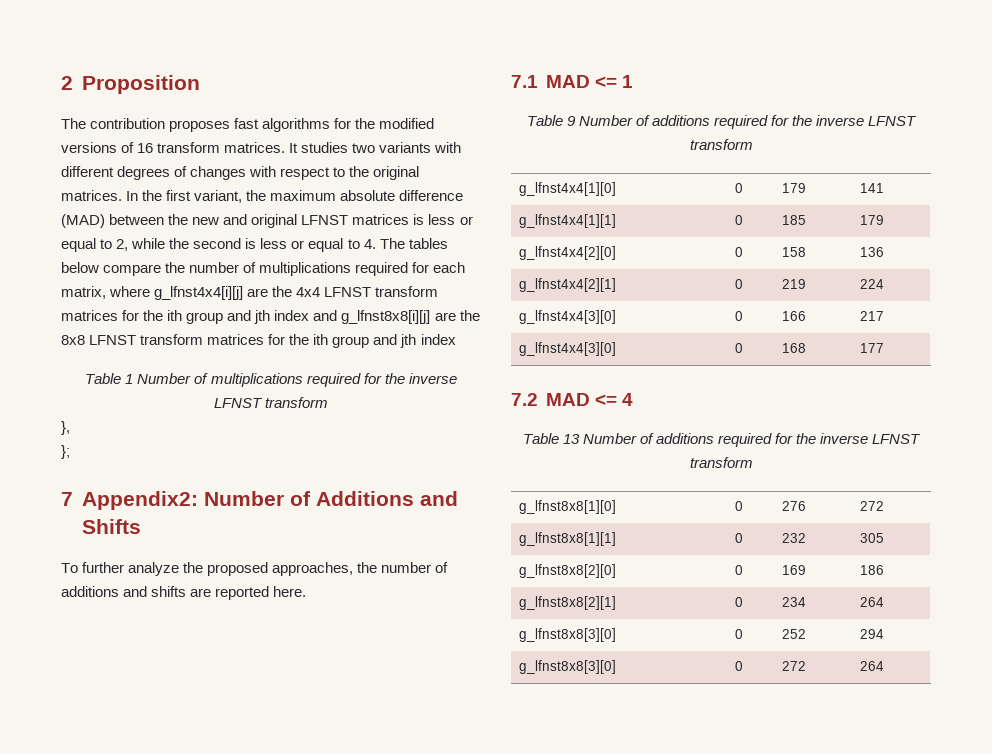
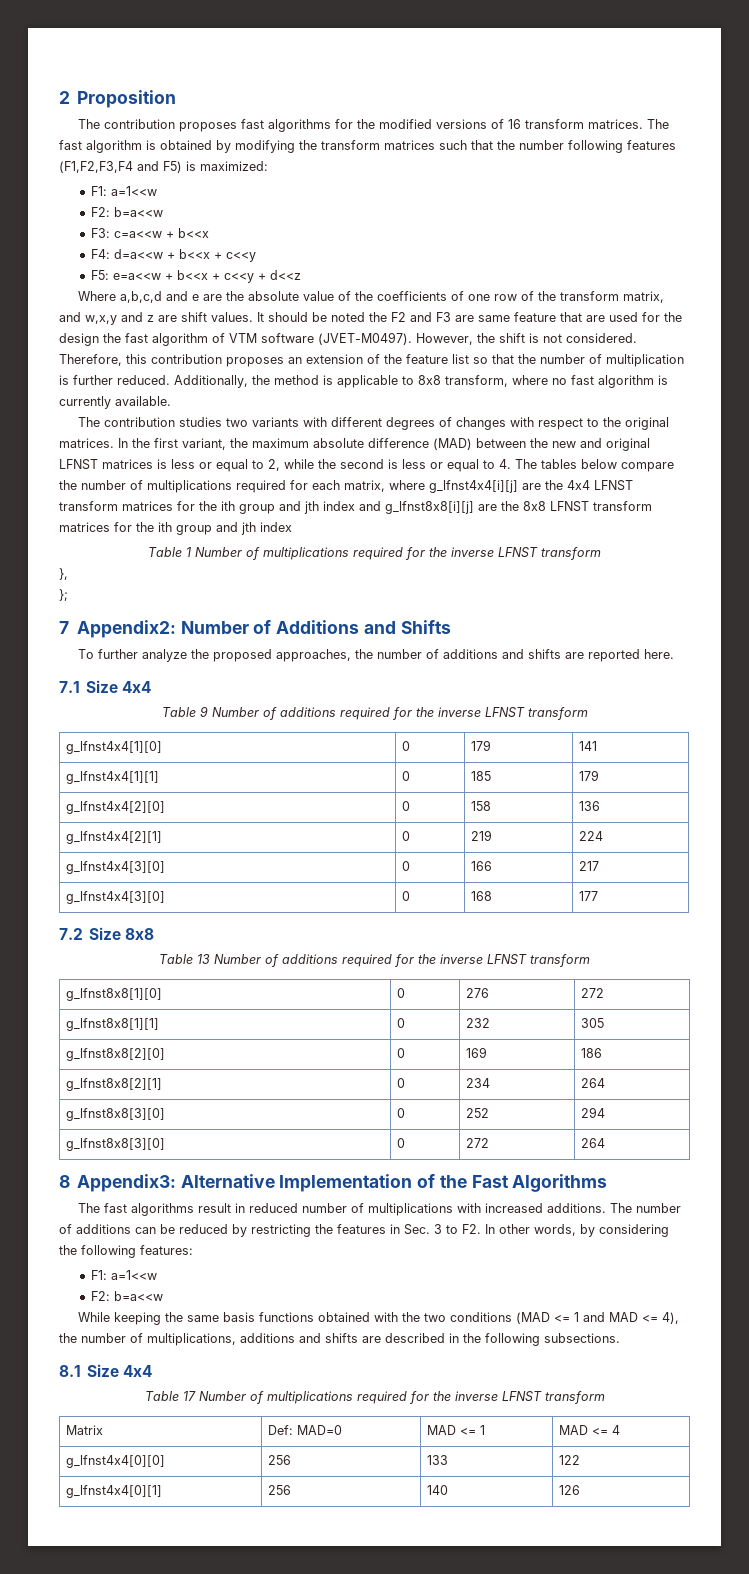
[289,143,299,153] It -> [647,119,670,129] [59,140,676,153] [59,161,268,173] [90,186,157,196] [90,207,163,217] [90,228,209,238] [90,249,256,262] [90,270,301,283] [78,291,665,303] [59,312,682,325] [59,332,637,346] [59,354,684,367] [59,375,668,388] [59,396,171,409] [78,417,176,427] The fast algorithm is obtained by modifying the transform matrices such that the number following features (F1,F2,F3,F4 and F5) is maximized: // F1: a=1<<w // F2: b=a<<w // F3: c=a<<w + b<<x // F4: d=a<<w + b<<x + c<<y // F5: e=a<<w + b<<x + c<<y + d<<z // Where a,b,c,d and e are the absolute value of the coefficients of one row of the transform matrix, and w,x,y and z are shift values. It should be noted the F2 and F3 are same feature that are used for the design the fast algorithm of VTM software (JVET-M0497). However, the shift is not considered. Therefore, this contribution proposes an extension of the feature list so that the number of multiplication is further reduced. Additionally, the method is applicable to 8x8 transform, where no fast algorithm is currently available. // The contribution
[545,75,633,88] MAD <= 1 -> [86,680,152,693] Size 4x4
[545,393,633,406] MAD <= 4 -> [89,927,155,940] Size 8x8
(884, 666) none -> [59,1174,608,1192] [78,1203,682,1216] [59,1224,669,1237] [59,1245,193,1258] [90,1270,157,1280] [90,1291,163,1301] [78,1312,680,1325] [59,1333,620,1346] [59,1364,153,1377] [144,1391,605,1404] [66,1425,104,1435] [268,1425,343,1435] [427,1425,486,1435] [559,1425,621,1435] [66,1455,166,1468] [268,1455,292,1465] [427,1455,449,1465] [559,1455,581,1465] [66,1485,163,1498] [268,1485,292,1495] [427,1485,449,1495] [559,1485,581,1495] // 8 Appendix3: Alternative Implementation of the Fast Algorithms // The fast algorithms result in reduced number of multiplications with increased additions. The number of additions can be reduced by restricting the features in Sec. 3 to F2. In other words, by considering the following features: // F1: a=1<<w // F2: b=a<<w // While keeping the same basis functions obtained with the two conditions (MAD <= 1 and MAD <= 4), the number of multiplications, additions and shifts are described in the following subsections. // 8.1 Size 4x4 // Table 17 Number of multiplications required for the inverse LFNST transform // Matrix | Def: MAD=0 | MAD <= 1 | MAD <= 4 // g_lfnst4x4[0][0] | 256 | 133 | 122 // g_lfnst4x4[0][1] | 256 | 140 | 126

